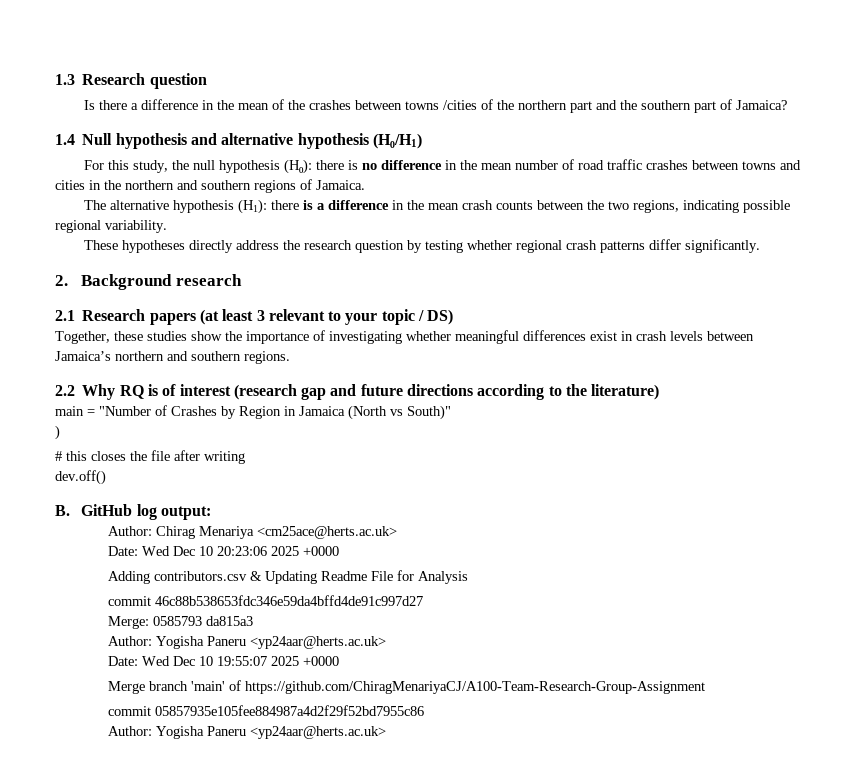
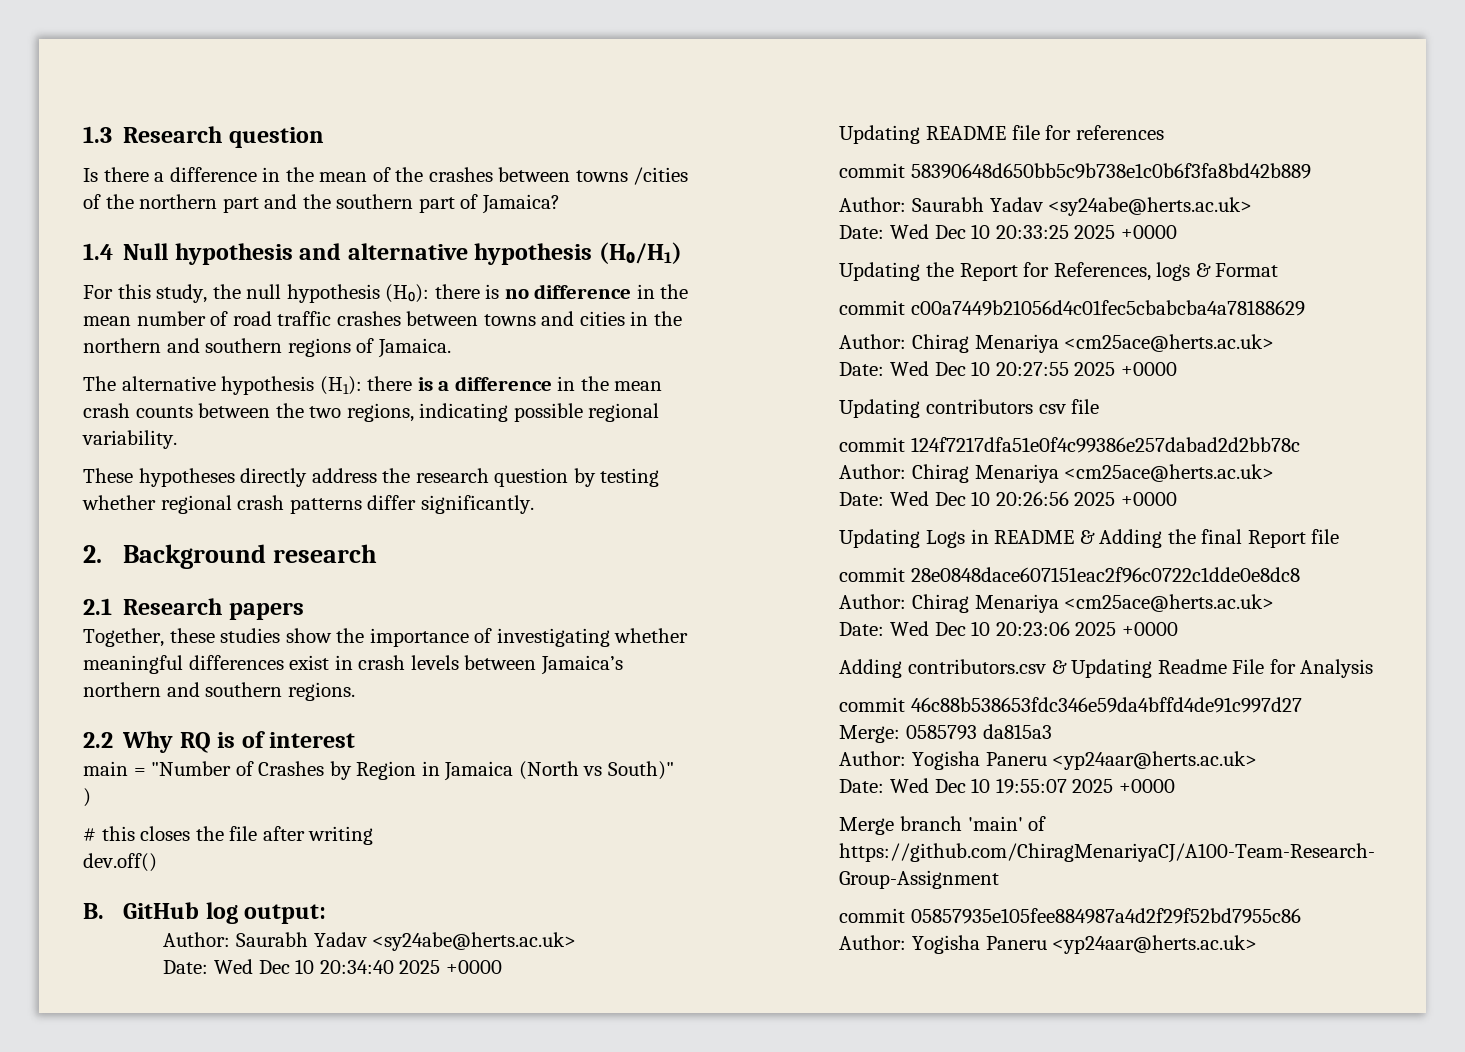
[199,309,454,325] (at least 3 relevant to your topic / DS) -> (304, 611) none
[233,384,660,400] (research gap and future directions according to the literature) -> (356, 740) none
(211, 513) none -> [163,932,577,951] [163,959,502,974] [839,125,1164,144] [839,163,1311,179] [839,197,1253,216] [839,224,1177,239] [839,262,1279,281] [839,300,1305,316] [839,334,1275,353] [839,361,1177,376] [839,399,1100,418] [839,437,1300,453] [839,464,1275,483] [839,491,1177,506] [839,529,1340,548] [839,567,1300,583] // Author: Saurabh Yadav <sy24abe@herts.ac.uk> // Date: Wed Dec 10 20:34:40 2025 +0000 // Updating README file for references // commit 58390648d650bb5c9b738e1c0b6f3fa8bd42b889 // Author: Saurabh Yadav <sy24abe@herts.ac.uk> // Date: Wed Dec 10 20:33:25 2025 +0000 // Updating the Report for References, logs & Format // commit c00a7449b21056d4c01fec5cbabcba4a78188629 // Author: Chirag Menariya <cm25ace@herts.ac.uk> // Date: Wed Dec 10 20:27:55 2025 +0000 // Updating contributors csv file // commit 124f7217dfa51e0f4c99386e257dabad2d2bb78c // Author: Chirag Menariya <cm25ace@herts.ac.uk> // Date: Wed Dec 10 20:26:56 2025 +0000 // Updating Logs in README & Adding the final Report file // commit 28e0848dace607151eac2f96c0722c1dde0e8dc8

